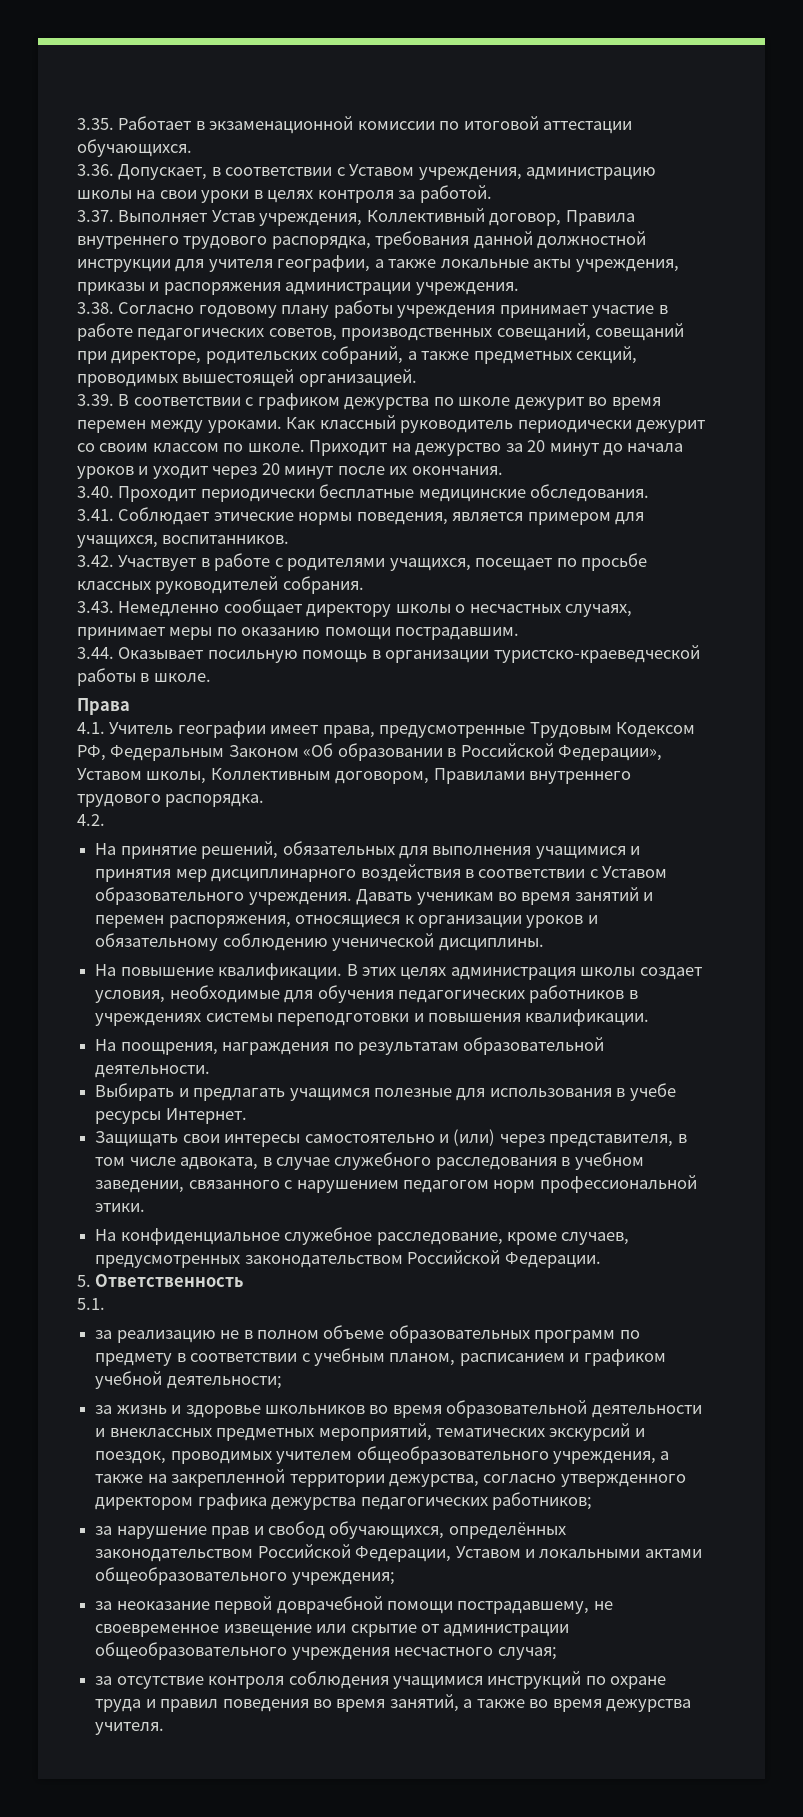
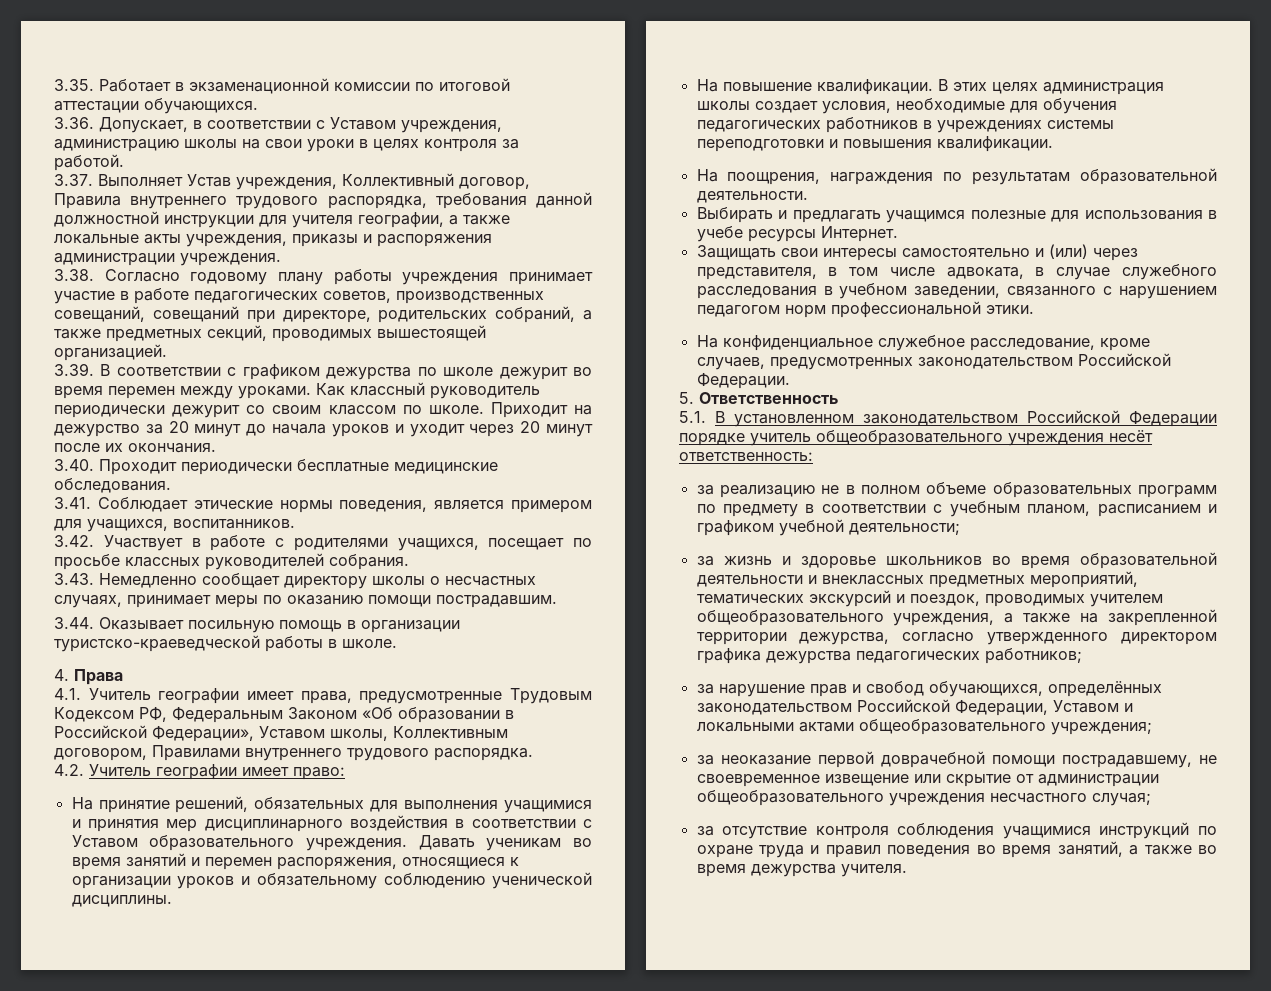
(211, 677) none -> [54,669,69,681] 4.
(105, 820) none -> [89,764,345,780] Учитель географии имеет право:
(105, 1304) none -> [715,410,1217,427] [679,430,1153,446] [679,452,813,461] В установленном законодательством Российской Федерации порядке учитель общеобразовательного учреждения несёт ответственность:

